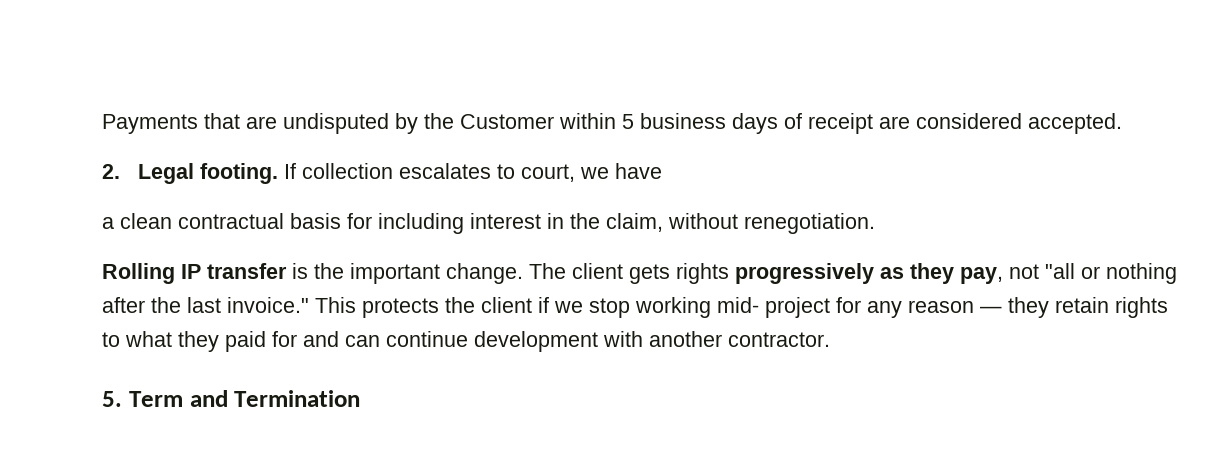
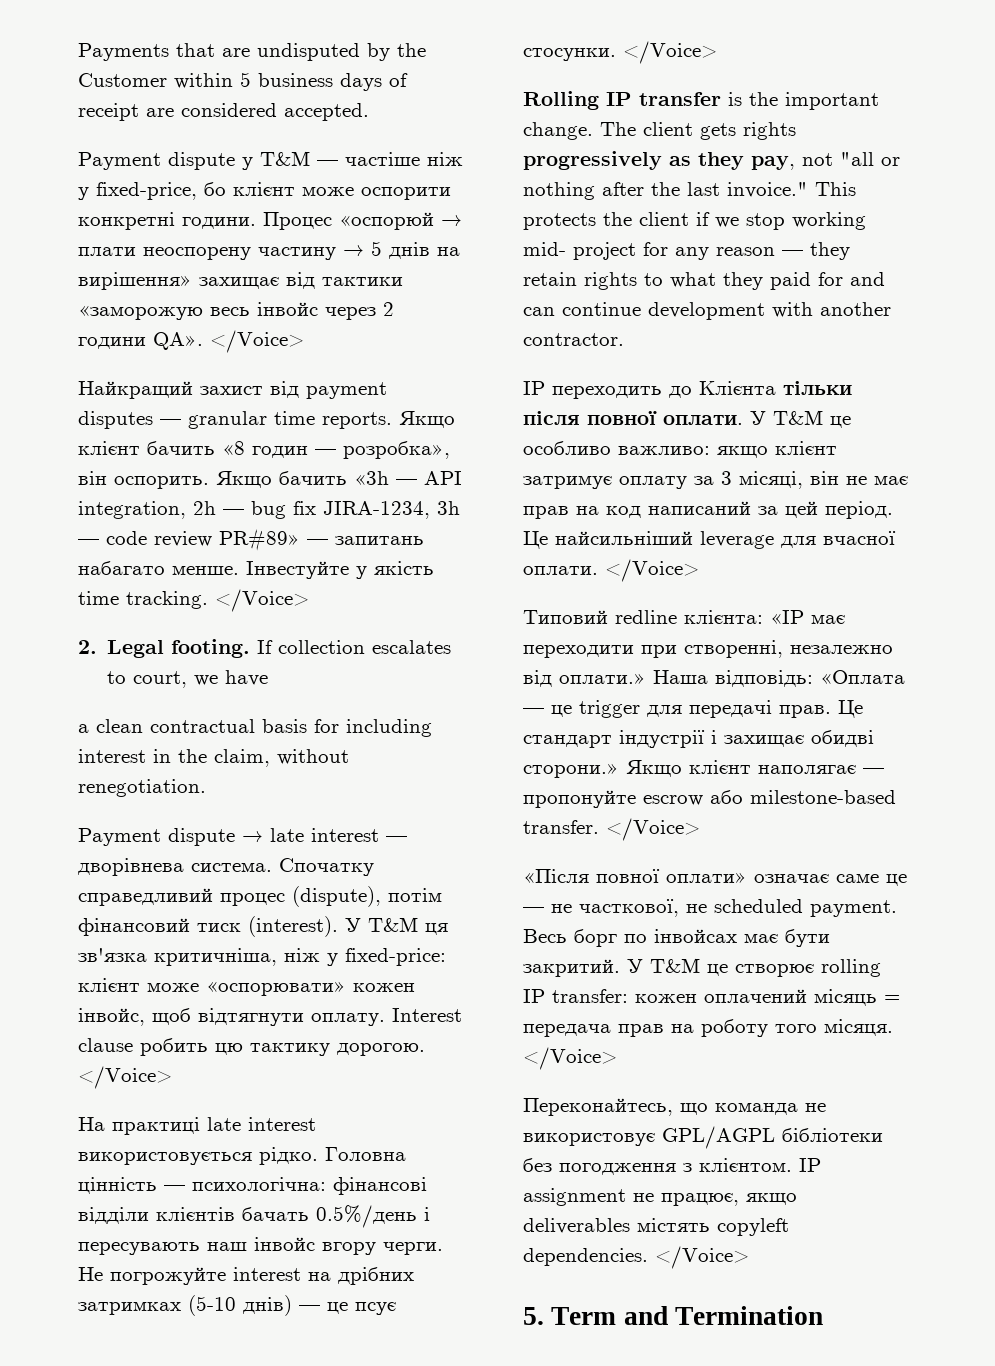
(1122, 123) none -> [78,151,463,170] [78,182,451,200] [78,212,462,230] [78,241,460,260] [78,272,403,290] [78,302,394,320] [78,330,304,353] [78,381,387,399] [78,411,455,429] [78,441,450,459] [78,471,462,489] [78,501,460,519] [78,528,424,551] [78,561,434,579] [78,589,309,612] // Payment dispute у T&M — частіше ніж у fixed-price, бо клієнт може оспорити конкретні години. Процес «оспорюй → плати неоспорену частину → 5 днів на вирішення» захищає від тактики «заморожую весь інвойс через 2 години QA». </Voice> // Найкращий захист від payment disputes — granular time reports. Якщо клієнт бачить «8 годин — розробка», він оспорить. Якщо бачить «3h — API integration, 2h — bug fix JIRA-1234, 3h — code review PR#89» — запитань набагато менше. Інвестуйте у якість time tracking. </Voice>
(875, 223) none -> [78,828,407,846] [78,858,374,876] [78,886,442,907] [78,916,448,937] [78,948,446,966] [78,978,415,996] [78,1008,462,1026] [78,1038,425,1056] [78,1066,172,1089] [78,1117,316,1135] [78,1147,406,1165] [78,1177,427,1195] [78,1205,430,1228] [78,1237,443,1255] [78,1267,414,1285] [78,1295,396,1316] [523,41,717,64] // Payment dispute → late interest — дворівнева система. Спочатку справедливий процес (dispute), потім фінансовий тиск (interest). У T&M ця зв'язка критичніша, ніж у fixed-price: клієнт може «оспорювати» кожен інвойс, щоб відтягнути оплату. Interest clause робить цю тактику дорогою. </Voice> // На практиці late interest використовується рідко. Головна цінність — психологічна: фінансові відділи клієнтів бачать 0.5%/день і пересувають наш інвойс вгору черги. Не погрожуйте interest на дрібних затримках (5-10 днів) — це псує стосунки. </Voice>
(830, 339) none -> [523,381,852,399] [523,410,851,428] [523,441,837,458] [523,471,908,489] [523,501,893,519] [523,531,896,549] [523,559,699,582] [523,610,845,624] [523,640,893,658] [523,670,905,687] [523,700,863,718] [523,730,874,748] [523,760,884,778] [523,790,896,808] [523,818,700,841] [523,869,907,886] [523,899,897,917] [523,929,830,947] [523,958,881,977] [523,989,900,1006] [523,1019,893,1037] [523,1047,617,1070] [523,1098,826,1116] [523,1126,883,1149] [523,1158,821,1175] [523,1188,797,1206] [523,1218,789,1236] [523,1246,749,1269] // IP переходить до Клієнта тільки після повної оплати. У T&M це особливо важливо: якщо клієнт затримує оплату за 3 місяці, він не має прав на код написаний за цей період. Це найсильніший leverage для вчасної оплати. </Voice> // Типовий redline клієнта: «IP має переходити при створенні, незалежно від оплати.» Наша відповідь: «Оплата — це trigger для передачі прав. Це стандарт індустрії і захищає обидві сторони.» Якщо клієнт наполягає — пропонуйте escrow або milestone-based transfer. </Voice> // «Після повної оплати» означає саме це — не часткової, не scheduled payment. Весь борг по інвойсах має бути закритий. У T&M це створює rolling IP transfer: кожен оплачений місяць = передача прав на роботу того місяця. </Voice> // Переконайтесь, що команда не використовує GPL/AGPL бібліотеки без погодження з клієнтом. IP assignment не працює, якщо deliverables містять copyleft dependencies. </Voice>

